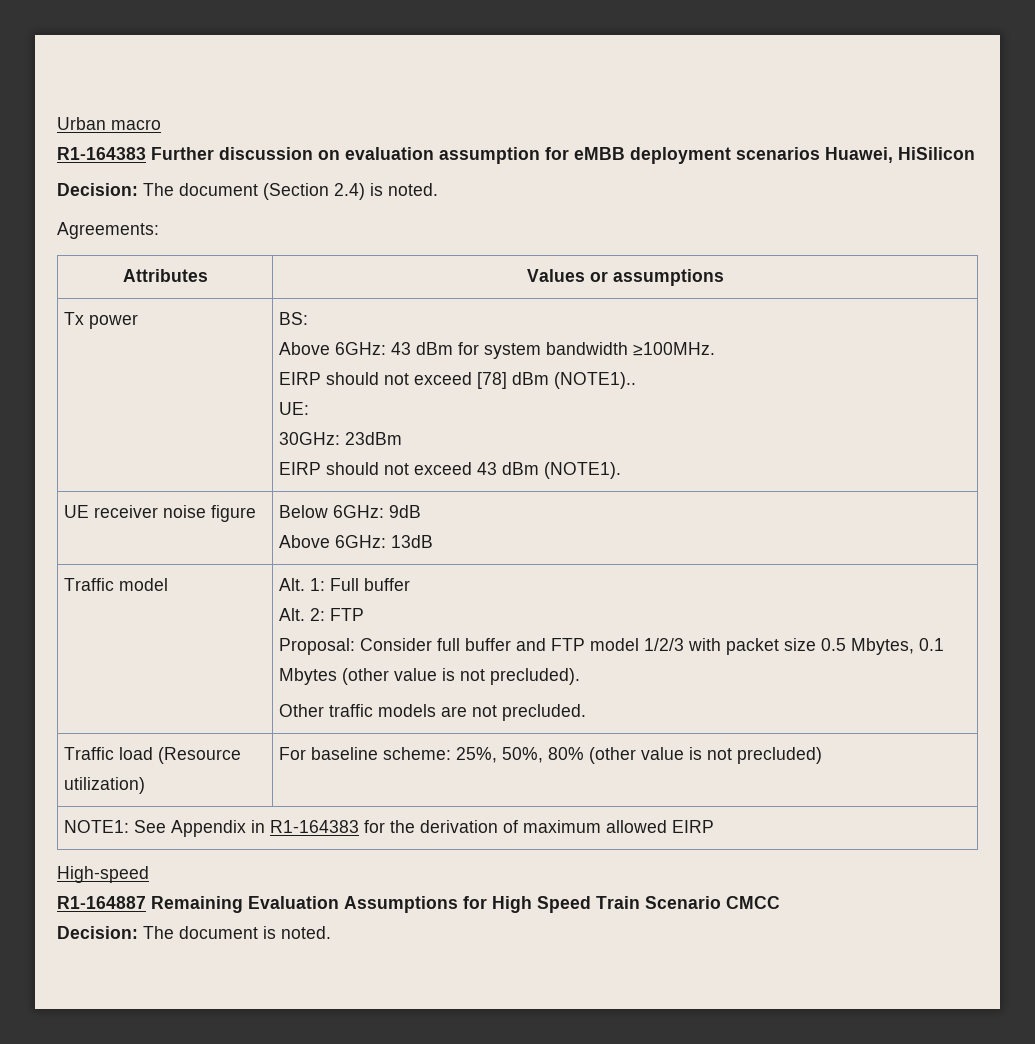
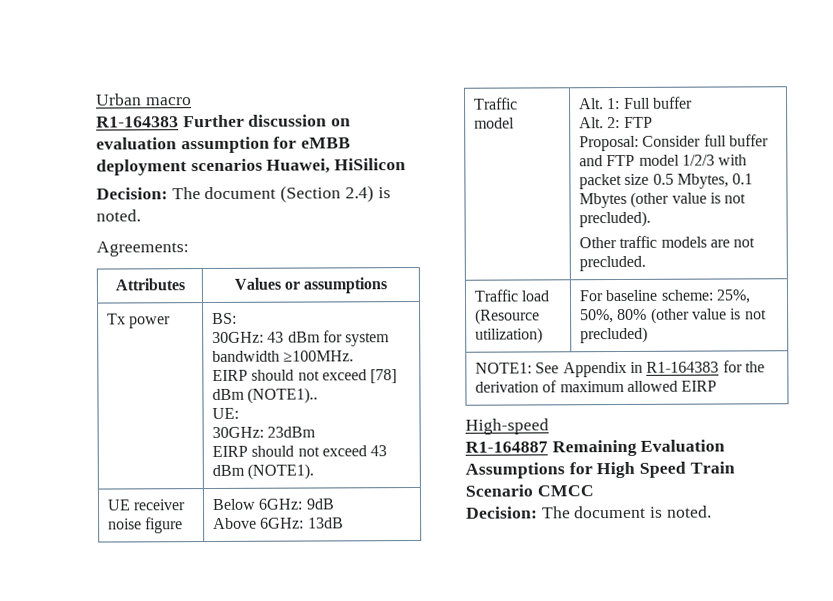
[279,342,387,355] Above 6GHz: -> [212,331,265,343] 30GHz:

